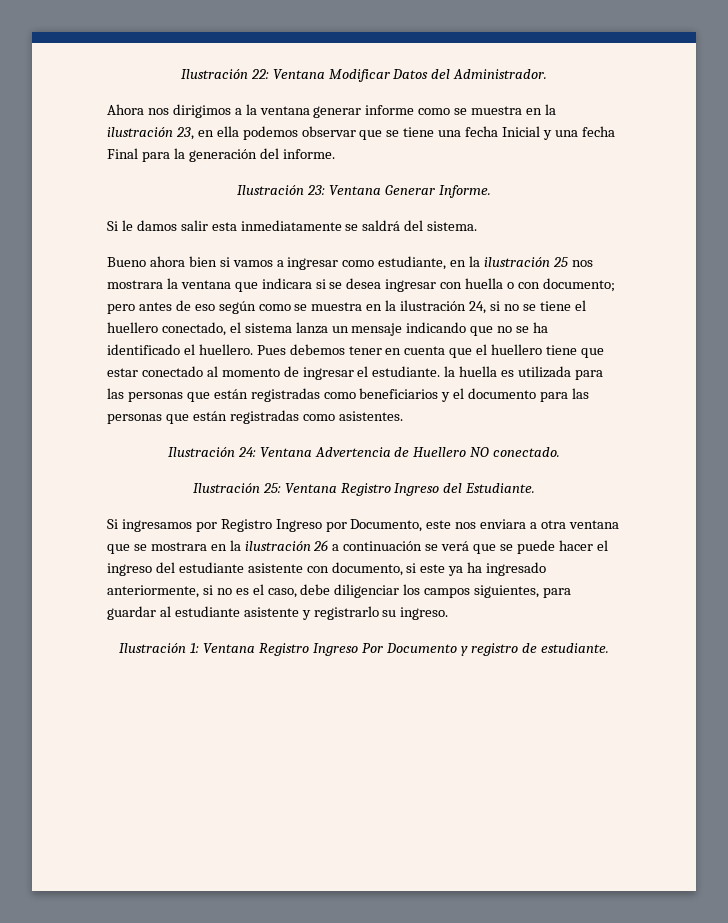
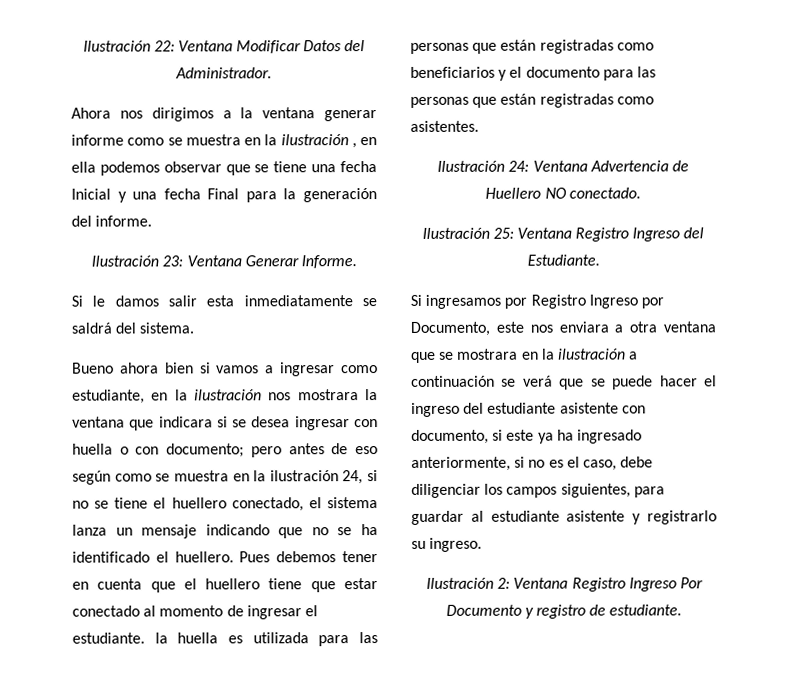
[175,127,194,140] 23, -> [351,143,357,149] ,
[552,257,568,267] 25 -> (262, 395) none
[313,540,329,551] 26 -> (626, 354) none
[190,643,200,653] 1: -> [497,577,511,589] 2:

